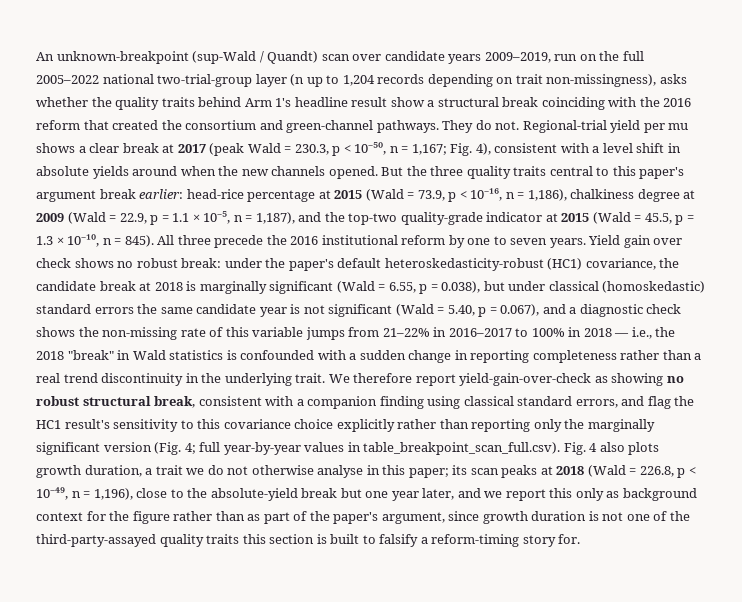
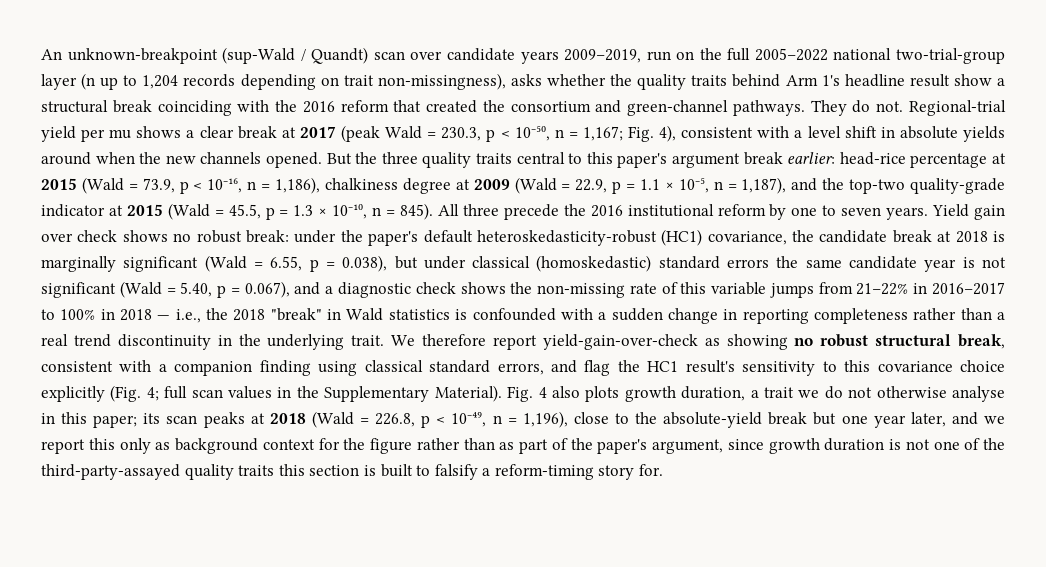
[397,419,655,432] [36,442,152,455] rather than reporting only the marginally significant version -> (105, 394) none
[223,442,301,455] year-by-year -> [191,389,223,398] scan
[363,442,561,455] table_breakpoint_scan_full.csv). -> [296,385,502,402] the Supplementary Material).

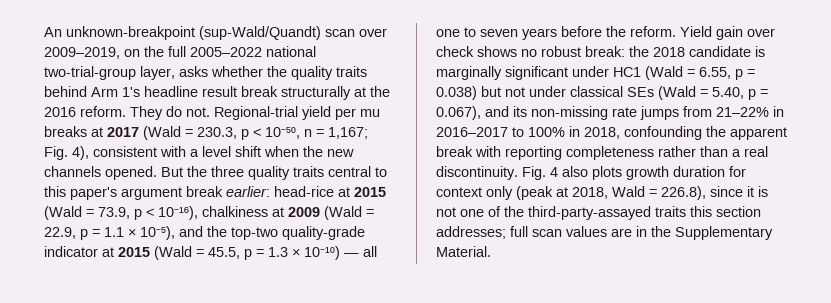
[222,47,671,64] (sup-Wald / Quandt) scan over candidate years 2009–2019, run -> [199,26,387,40] [44,47,120,59] (sup-Wald/Quandt) scan over 2009–2019,
[41,73,506,90] layer (n up to 1,204 records depending on trait non-missingness), -> [140,66,175,80] layer,
[953,74,1005,86] [41,100,805,116] show a structural break coinciding with the 2016 reform that created the consortium and green-channel pathways. -> [241,86,390,100] [44,106,126,117] break structurally at the 2016 reform.
[136,125,423,142] shows a clear break at 2017 (peak Wald -> [44,126,181,140] breaks at 2017 (Wald
[880,126,1006,142] [41,152,91,165] in absolute yields around -> (261, 151) none
[910,153,988,168] percentage -> (334, 191) none
[207,177,451,194] 10⁻¹⁶, n = 1,186), chalkiness degree -> [158,206,268,220] 10⁻¹⁶), chalkiness
[678,177,787,194] 10⁻⁵, n = 1,187), -> [140,226,175,240] 10⁻⁵),
[332,203,929,220] 10⁻¹⁰, n = 845). All three precede the 2016 institutional reform by one to seven years. -> [304,246,377,260] [436,26,676,40] 10⁻¹⁰) — all one to seven years before the reform.
[294,229,988,246] under the paper's default heteroskedasticity-robust (HC1) covariance, the candidate break at 2018 -> [629,46,751,57] the 2018 candidate
(199, 264) none -> [572,66,641,77] under HC1
[342,255,1006,272] [41,282,116,298] 0.038), but under classical (homoskedastic) standard errors the same candidate year is not significant -> [436,86,654,100] 0.038) but not under classical SEs
[325,282,767,298] a diagnostic check shows the non-missing rate of this variable -> [513,106,637,120] its non-missing rate
[120,308,738,324] 2018 — i.e., the 2018 "break" in Wald statistics is confounded with a sudden change in -> [584,126,787,140] [436,146,501,157] 2018, confounding the apparent break with
[73,334,1005,350] [41,360,1006,376] [41,385,502,402] trend discontinuity in the underlying trait. We therefore report yield-gain-over-check as showing no robust structural break, consistent with a companion finding using classical standard errors, and flag the HC1 result's sensitivity to this covariance choice explicitly (Fig. 4; full scan values in the Supplementary Material). -> [436,166,518,180] discontinuity.
[681,386,1005,402] [41,411,1005,428] [41,438,885,454] duration, a trait we do not otherwise analyse in this paper; its scan peaks at 2018 (Wald = 226.8, p < 10⁻⁴⁹, n = 1,196), close to the absolute-yield break but one year later, and we report this only as background context for the figure rather than as part of the paper's argument, since growth duration -> [673,166,746,177] [436,186,754,200] duration for context only (peak at 2018, Wald = 226.8), since it
[184,464,234,480] quality -> (651, 213) none
[363,464,664,480] is built to falsify a reform-timing story for. -> [436,226,773,240] [436,246,491,257] addresses; full scan values are in the Supplementary Material.

